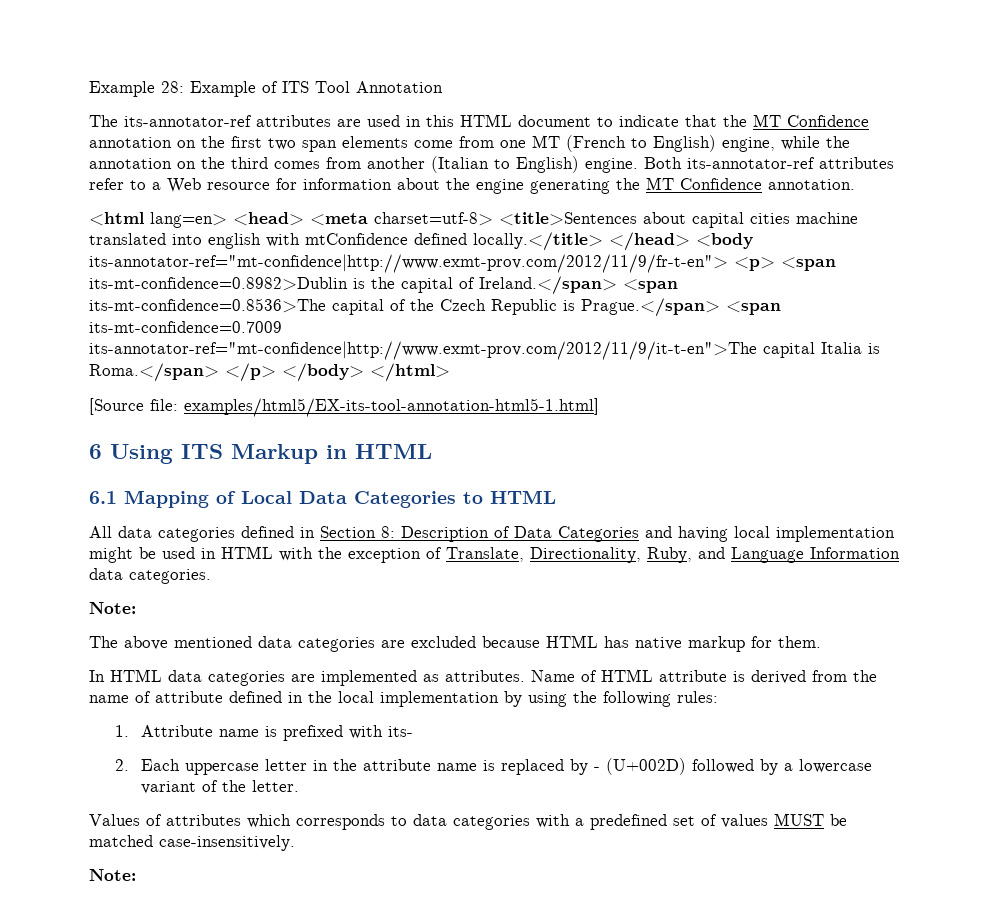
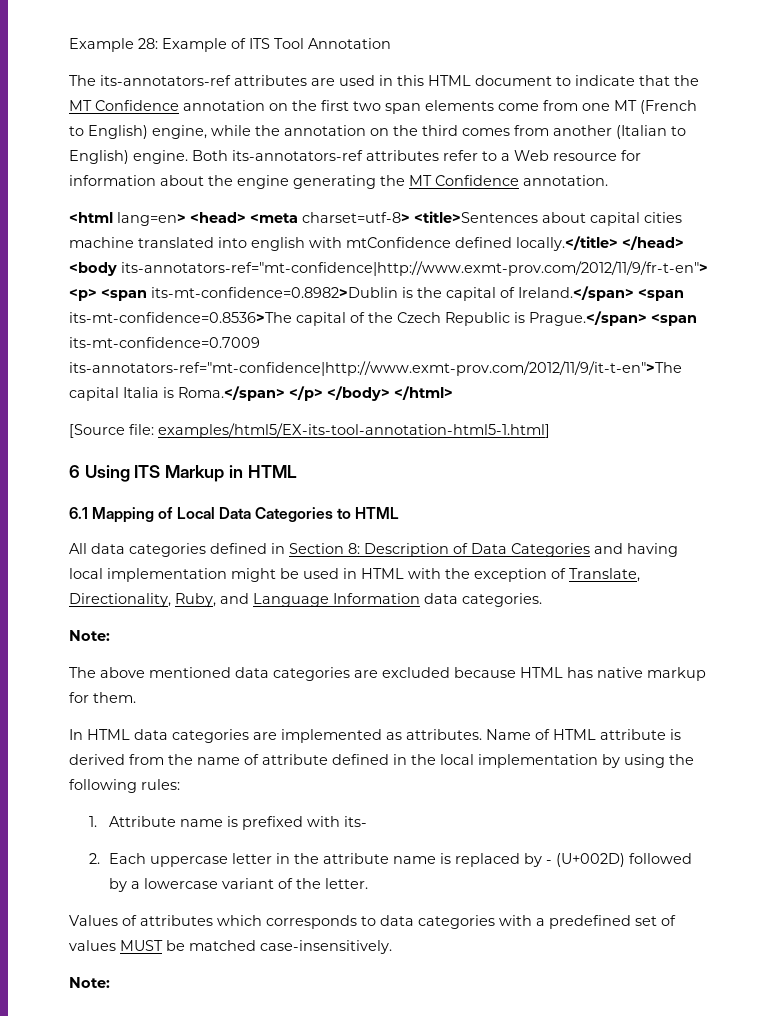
[124,115,252,127] its-annotator-ref -> [100,75,231,86] its-annotators-ref
[687,157,815,169] its-annotator-ref -> [232,150,363,161] its-annotators-ref
[89,254,728,273] its-annotator-ref="mt-confidence|http://www.exmt-prov.com/2012/11/9/fr-t-en"> -> [121,261,708,276] its-annotators-ref="mt-confidence|http://www.exmt-prov.com/2012/11/9/fr-t-en">
[89,341,757,360] its-annotator-ref="mt-confidence|http://www.exmt-prov.com/2012/11/9/it-t-en">The -> [69,361,682,376] its-annotators-ref="mt-confidence|http://www.exmt-prov.com/2012/11/9/it-t-en">The

